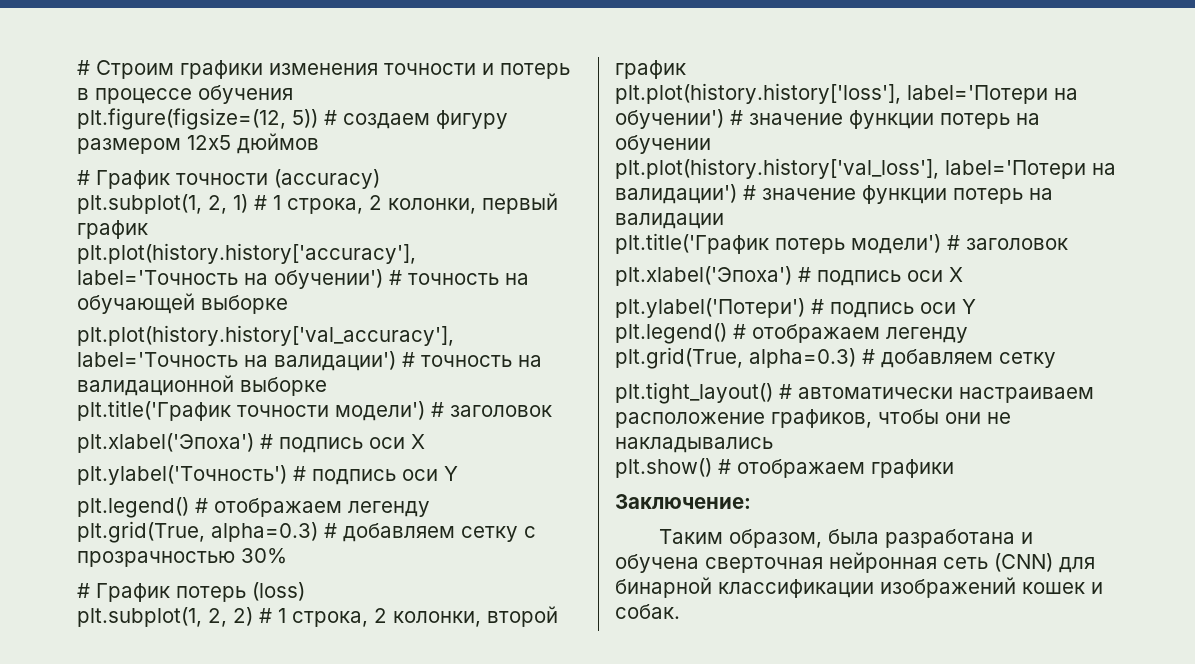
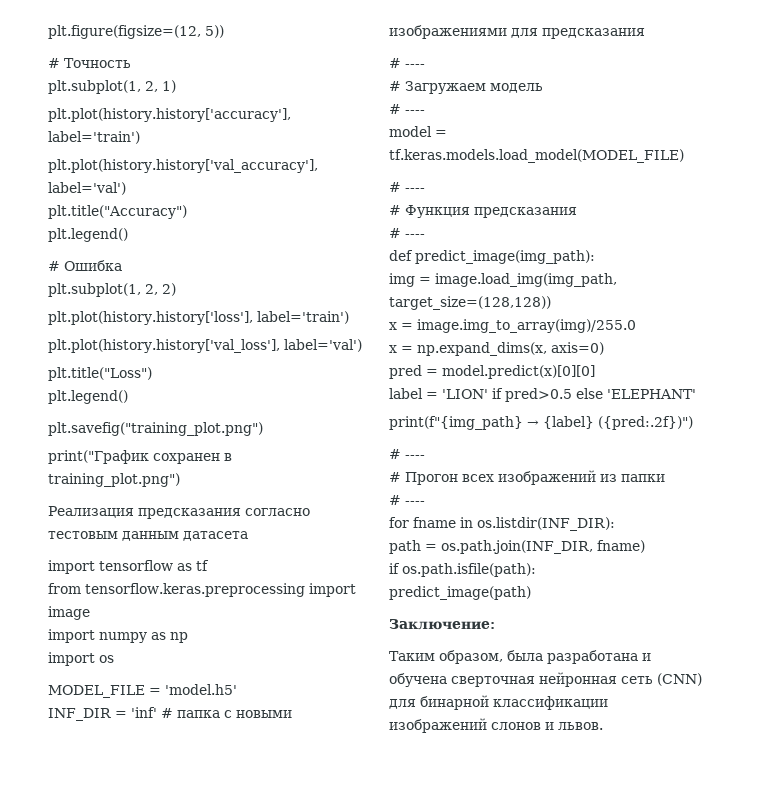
[77,60,570,79] [77,85,293,104] [77,108,508,130] [77,133,319,154] [77,169,380,189] [77,193,558,214] [77,220,148,239] [77,243,416,264] [77,269,529,289] [77,293,288,314] [77,325,454,346] [77,351,542,371] [77,375,327,396] [77,400,552,421] [77,433,425,453] [77,465,458,485] [77,497,430,518] [77,521,536,543] [77,548,287,567] [77,582,305,602] [77,606,558,627] [615,60,686,79] [615,83,1078,104] [615,109,1040,129] [615,135,711,154] [615,158,1116,179] [615,184,1053,204] [615,213,724,229] [615,233,1068,254] [615,266,963,286] [615,298,976,318] [615,323,968,344] [615,347,1056,369] [615,382,1094,404] [615,409,1011,428] [615,437,773,453] [615,458,954,478] # Строим графики изменения точности и потерь в процессе обучения // plt.figure(figsize=(12, 5)) # создаем фигуру размером 12x5 дюймов // # График точности (accuracy) // plt.subplot(1, 2, 1) # 1 строка, 2 колонки, первый график // plt.plot(history.history['accuracy'], label='Точность на обучении') # точность на обучающей выборке // plt.plot(history.history['val_accuracy'], label='Точность на валидации') # точность на валидационной выборке // plt.title('График точности модели') # заголовок // plt.xlabel('Эпоха') # подпись оси X // plt.ylabel('Точность') # подпись оси Y // plt.legend() # отображаем легенду // plt.grid(True, alpha=0.3) # добавляем сетку с прозрачностью 30% // # График потерь (loss) // plt.subplot(1, 2, 2) # 1 строка, 2 колонки, второй график // plt.plot(history.history['loss'], label='Потери на обучении') # значение функции потерь на обучении // plt.plot(history.history['val_loss'], label='Потери на валидации') # значение функции потерь на валидации // plt.title('График потерь модели') # заголовок // plt.xlabel('Эпоха') # подпись оси X // plt.ylabel('Потери') # подпись оси Y // plt.legend() # отображаем легенду // plt.grid(True, alpha=0.3) # добавляем сетку // plt.tight_layout() # автоматически настраиваем расположение графиков, чтобы они не накладывались // plt.show() # отображаем графики -> [48,25,224,39] [48,58,131,68] [48,80,176,94] [48,108,291,122] [48,131,140,144] [48,159,318,173] [48,182,126,195] [48,205,187,219] [48,228,128,242] [48,260,122,271] [48,283,176,297] [48,311,349,325] [48,339,362,353] [48,367,152,381] [48,390,128,404] [48,422,263,436] [48,450,232,464] [48,473,180,487] [48,506,310,519] [48,531,248,541] [48,560,209,574] [48,583,356,597] [48,606,90,620] [48,629,188,643] [48,652,114,666] [48,684,237,698] [48,707,292,721] [389,25,645,39] [389,58,425,68] [389,81,543,94] [389,104,425,114] [389,126,447,137] [389,149,684,163] [389,182,425,192] [389,205,577,218] [389,228,425,238] [389,250,595,264] [389,273,617,287] [389,296,551,310] [389,319,636,333] [389,342,604,356] [389,365,595,379] [389,388,696,402] [389,416,693,430] [389,449,425,459] [389,470,665,485] [389,495,425,505] [389,517,615,531] [389,540,645,554] [389,563,536,577] [389,586,531,600] plt.figure(figsize=(12, 5)) // # Точность // plt.subplot(1, 2, 1) // plt.plot(history.history['accuracy'], label='train') // plt.plot(history.history['val_accuracy'], label='val') // plt.title("Accuracy") // plt.legend() // # Ошибка // plt.subplot(1, 2, 2) // plt.plot(history.history['loss'], label='train') // plt.plot(history.history['val_loss'], label='val') // plt.title("Loss") // plt.legend() // plt.savefig("training_plot.png") // print("График сохранен в training_plot.png") // Реализация предсказания согласно тестовым данным датасета // import tensorflow as tf // from tensorflow.keras.preprocessing import image // import numpy as np // import os // MODEL_FILE = 'model.h5' // INF_DIR = 'inf' # папка с новыми изображениями для предсказания // # ---- // # Загружаем модель // # ---- // model = tf.keras.models.load_model(MODEL_FILE) // # ---- // # Функция предсказания // # ---- // def predict_image(img_path): // img = image.load_img(img_path, target_size=(128,128)) // x = image.img_to_array(img)/255.0 // x = np.expand_dims(x, axis=0) // pred = model.predict(x)[0][0] // label = 'LION' if pred>0.5 else 'ELEPHANT' // print(f"{img_path} → {label} ({pred:.2f})") // # ---- // # Прогон всех изображений из папки // # ---- // for fname in os.listdir(INF_DIR): // path = os.path.join(INF_DIR, fname) // if os.path.isfile(path): // predict_image(path)
[1022,582,1103,594] [615,604,680,619] кошек и собак. -> [491,722,603,730] слонов и львов.

